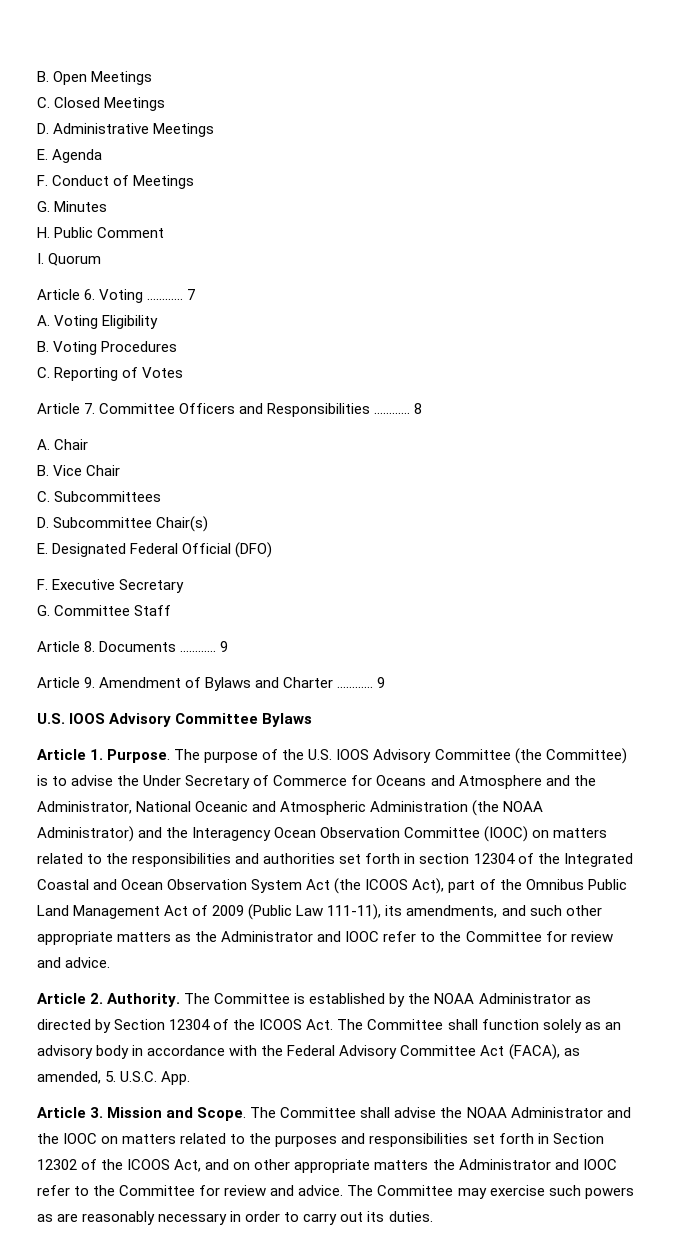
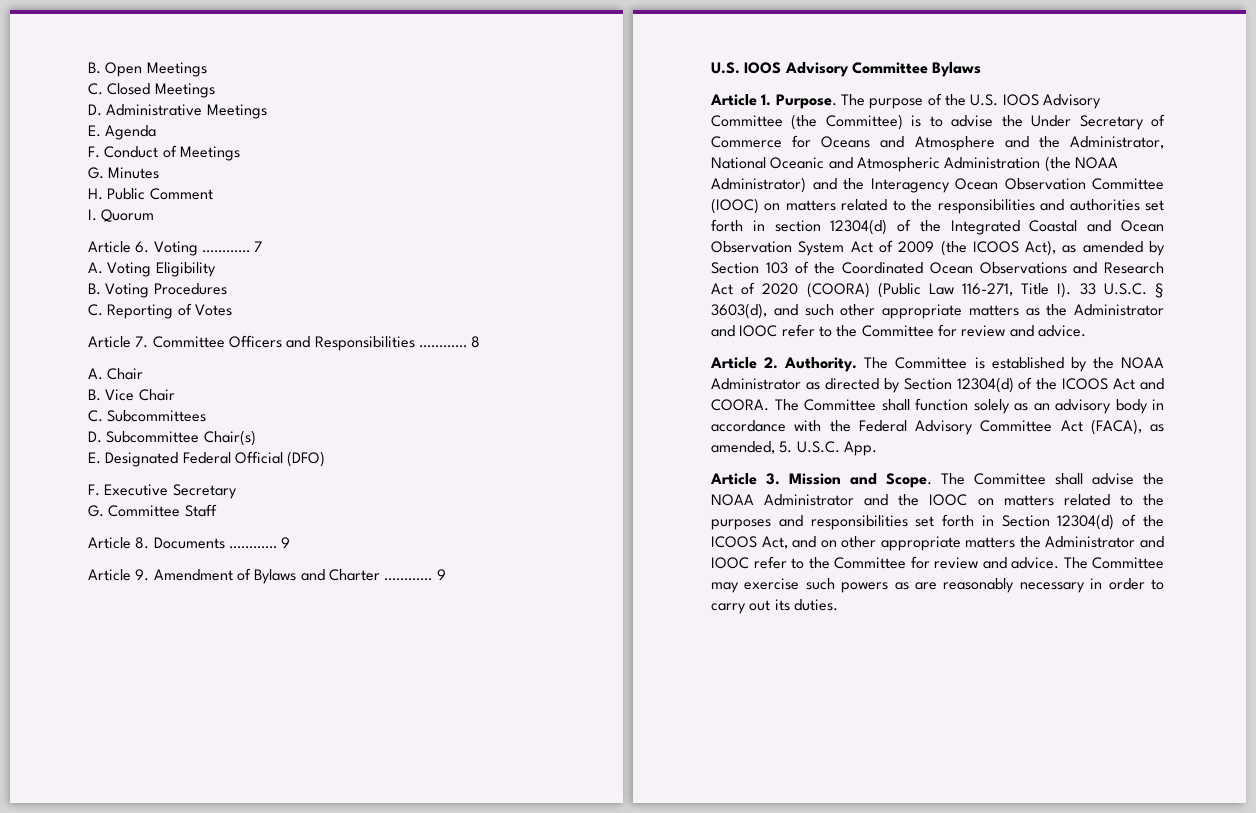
[473,853,515,864] 12304 -> [830,219,888,235] 12304(d)
(331, 884) none -> [878,240,935,253] of 2009
[448,879,627,893] [37,904,498,920] part of the Omnibus Public Land Management Act of 2009 (Public Law 111-11), its amendments, -> [1062,241,1165,256] [711,261,1164,274] [711,282,1164,298] [711,303,767,319] as amended by Section 103 of the Coordinated Ocean Observations and Research Act of 2020 (COORA) (Public Law 116-271, Title I). 33 U.S.C. § 3603(d),
[169,1019,334,1030] 12304 of the ICOOS Act. -> [956,377,1164,393] [711,399,769,411] 12304(d) of the ICOOS Act and COORA.
[37,1159,77,1170] 12302 -> [1057,514,1115,530] 12304(d)

